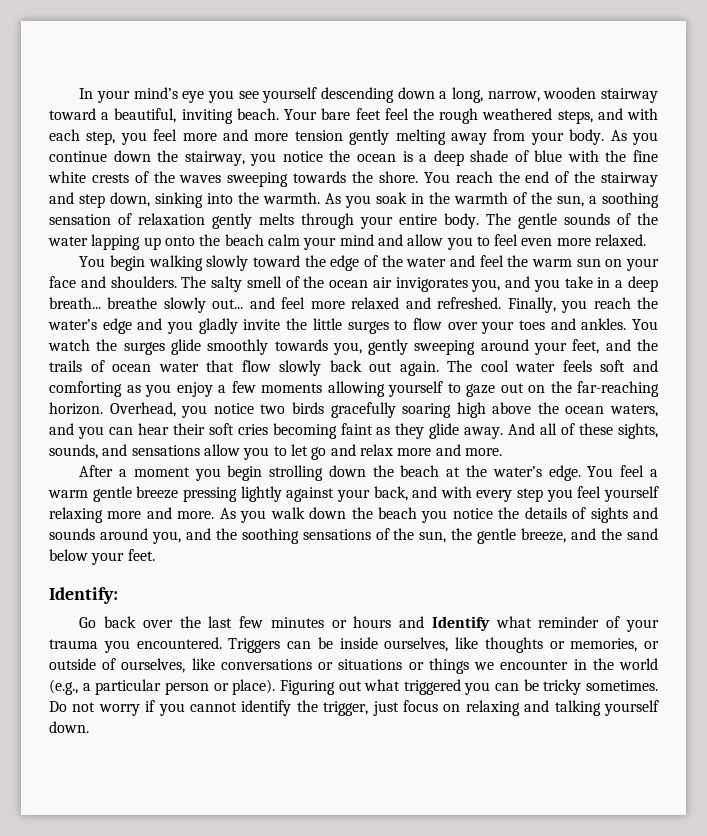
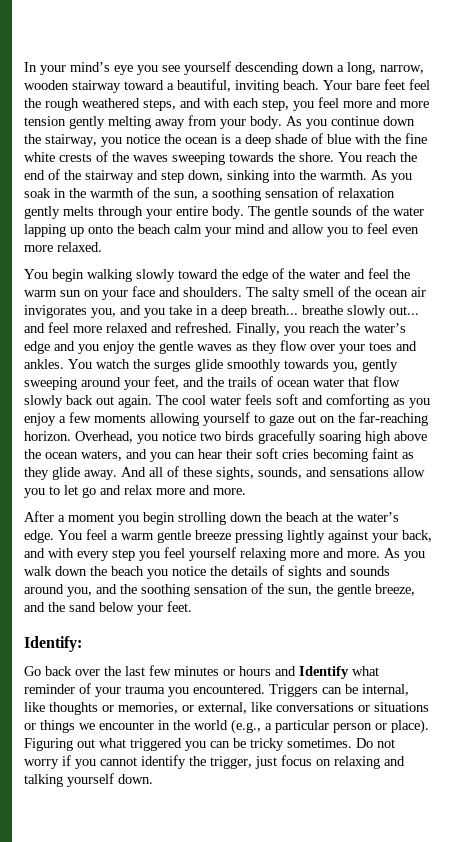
[198,318,408,334] gladly invite the little surges to -> [103,341,277,354] enjoy the gentle waves as they
[302,529,371,540] sensations -> [194,584,248,594] sensation
[339,637,449,652] inside ourselves, -> [362,684,409,696] internal,
[49,658,186,673] outside of ourselves, -> [198,702,247,714] external,

